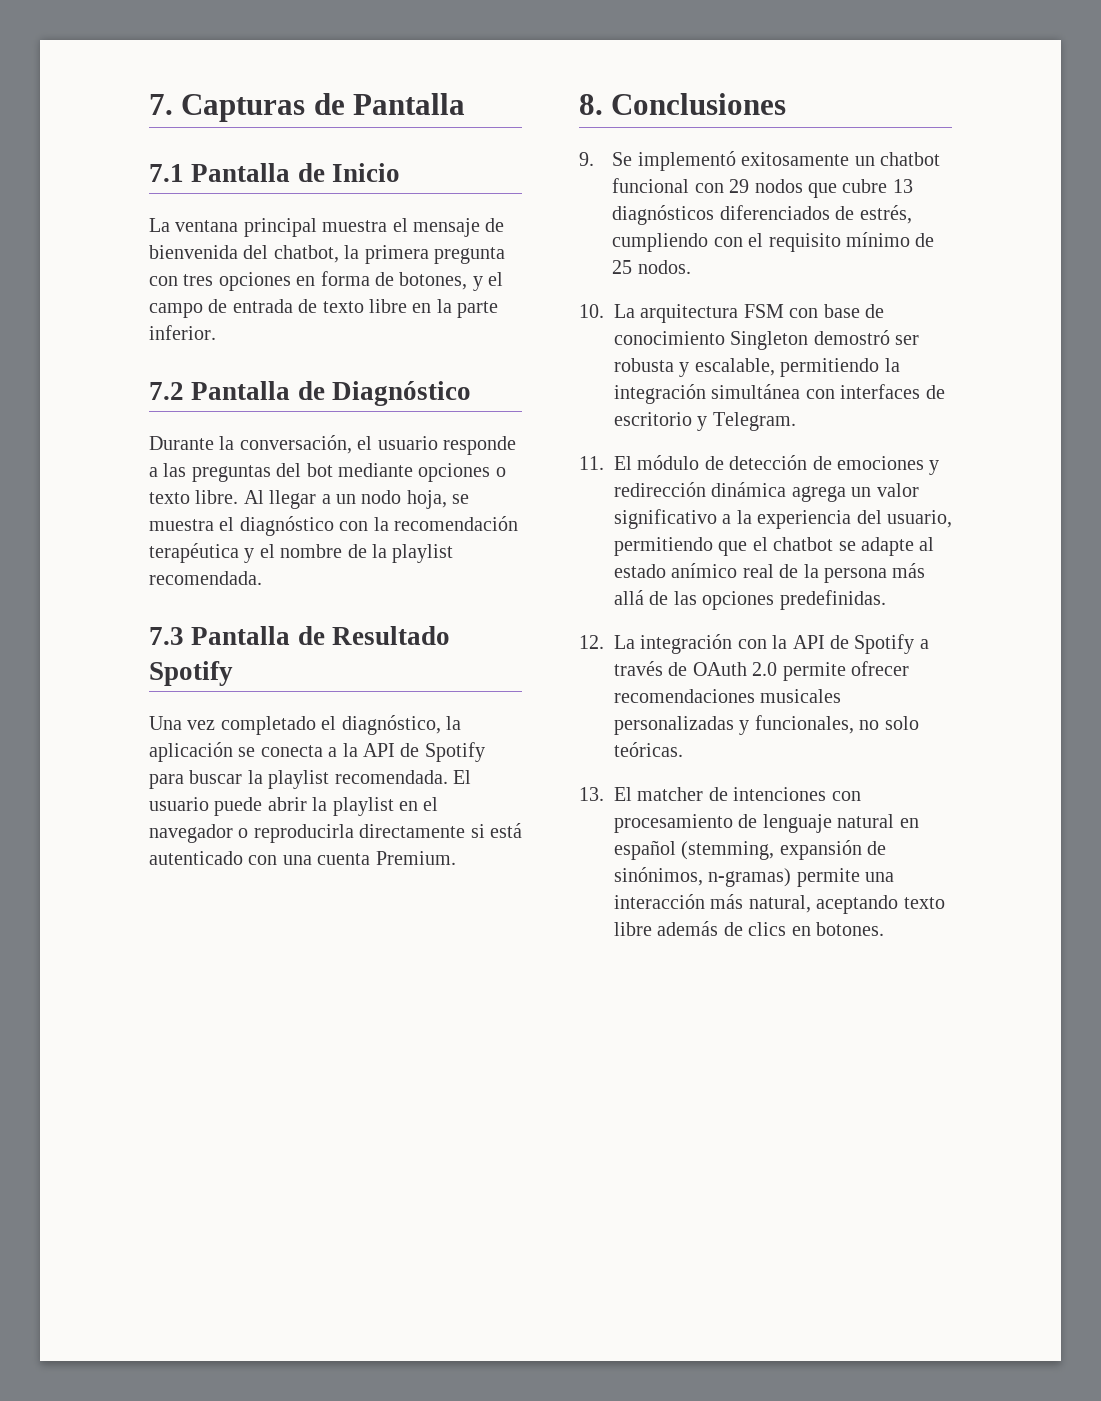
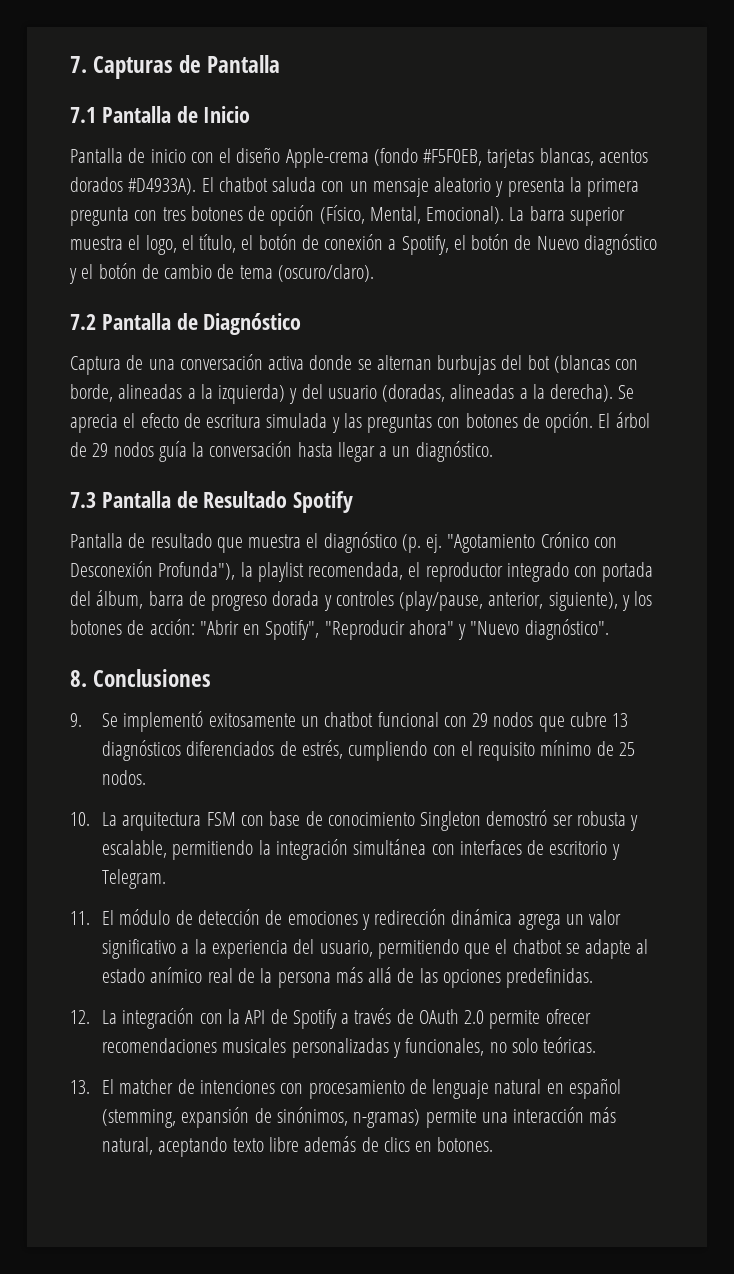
[149,218,505,237] [149,245,339,263] La ventana principal muestra el mensaje de bienvenida del chatbot, -> [70,147,648,168] [70,177,565,197] Pantalla de inicio con el diseño Apple-crema (fondo #F5F0EB, tarjetas blancas, acentos dorados #D4933A). El chatbot saluda con un mensaje aleatorio y presenta
[218,271,504,291] [149,299,499,318] [149,325,216,340] [149,381,471,406] [149,435,516,455] [149,463,506,482] [149,490,470,509] [149,516,518,536] [149,543,454,563] [149,571,262,585] opciones en forma de botones, y el campo de entrada de texto libre en la parte inferior. // 7.2 Pantalla de Diagnóstico // Durante la conversación, el usuario responde a las preguntas del bot mediante opciones o texto libre. Al llegar a un nodo hoja, se muestra el diagnóstico con la recomendación terapéutica y el nombre de la playlist recomendada. -> [190,205,625,226] [70,234,657,255] [69,263,374,284] [70,313,302,335] [70,354,639,375] [70,384,635,404] [70,412,650,433] [70,441,493,462] botones de opción (Físico, Mental, Emocional). La barra superior muestra el logo, el título, el botón de conexión a Spotify, el botón de Nuevo diagnóstico y el botón de cambio de tema (oscuro/claro). // 7.2 Pantalla de Diagnóstico // Captura de una conversación activa donde se alternan burbujas del bot (blancas con borde, alineadas a la izquierda) y del usuario (doradas, alineadas a la derecha). Se aprecia el efecto de escritura simulada y las preguntas con botones de opción. El árbol de 29 nodos guía la conversación hasta llegar a un diagnóstico.
[149,715,461,735] [149,742,485,762] [149,770,471,789] [149,797,439,816] [149,823,522,843] [149,851,456,865] Una vez completado el diagnóstico, la aplicación se conecta a la API de Spotify para buscar la playlist recomendada. El usuario puede abrir la playlist en el navegador o reproducirla directamente si está autenticado con una cuenta Premium. -> [70,532,617,553] [70,561,654,582] [70,590,653,611] [70,619,609,640] Pantalla de resultado que muestra el diagnóstico (p. ej. "Agotamiento Crónico con Desconexión Profunda"), la playlist recomendada, el reproductor integrado con portada del álbum, barra de progreso dorada y controles (play/pause, anterior, siguiente), y los botones de acción: "Abrir en Spotify", "Reproducir ahora" y "Nuevo diagnóstico".

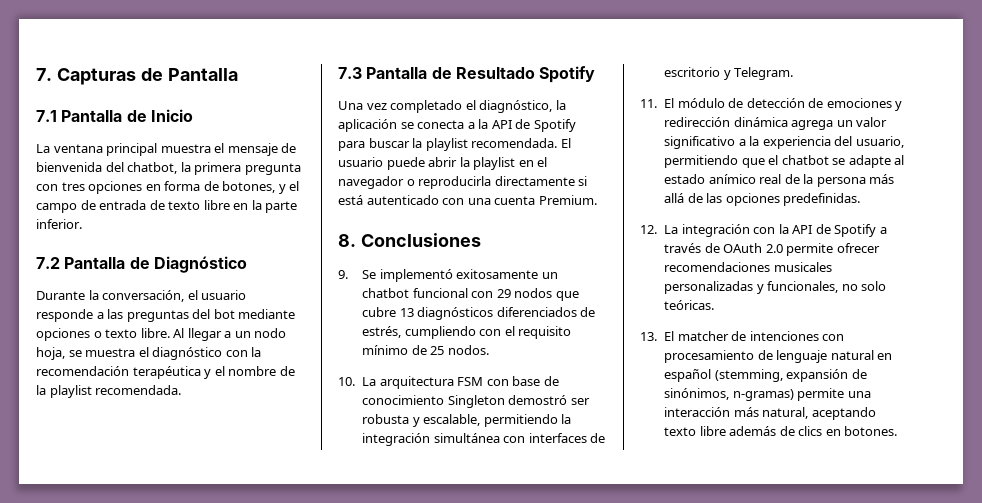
[70,147,648,168] [70,177,565,197] Pantalla de inicio con el diseño Apple-crema (fondo #F5F0EB, tarjetas blancas, acentos dorados #D4933A). El chatbot saluda con un mensaje aleatorio y presenta -> [36,143,297,156] [36,162,178,174] La ventana principal muestra el mensaje de bienvenida del chatbot,
[190,205,625,226] [70,234,657,255] [69,263,374,284] [70,313,302,335] [70,354,639,375] [70,384,635,404] [70,412,650,433] [70,441,493,462] botones de opción (Físico, Mental, Emocional). La barra superior muestra el logo, el título, el botón de conexión a Spotify, el botón de Nuevo diagnóstico y el botón de cambio de tema (oscuro/claro). // 7.2 Pantalla de Diagnóstico // Captura de una conversación activa donde se alternan burbujas del bot (blancas con borde, alineadas a la izquierda) y del usuario (doradas, alineadas a la derecha). Se aprecia el efecto de escritura simulada y las preguntas con botones de opción. El árbol de 29 nodos guía la conversación hasta llegar a un diagnóstico. -> [88,181,300,194] [36,200,298,213] [36,219,82,229] [36,256,247,273] [36,290,247,302] [36,309,296,322] [36,328,287,341] [36,347,262,360] [36,366,295,379] [36,385,182,398] opciones en forma de botones, y el campo de entrada de texto libre en la parte inferior. // 7.2 Pantalla de Diagnóstico // Durante la conversación, el usuario responde a las preguntas del bot mediante opciones o texto libre. Al llegar a un nodo hoja, se muestra el diagnóstico con la recomendación terapéutica y el nombre de la playlist recomendada.
[70,532,617,553] [70,561,654,582] [70,590,653,611] [70,619,609,640] Pantalla de resultado que muestra el diagnóstico (p. ej. "Agotamiento Crónico con Desconexión Profunda"), la playlist recomendada, el reproductor integrado con portada del álbum, barra de progreso dorada y controles (play/pause, anterior, siguiente), y los botones de acción: "Abrir en Spotify", "Reproducir ahora" y "Nuevo diagnóstico". -> [338,100,566,113] [338,119,576,132] [338,138,571,151] [338,157,548,170] [338,176,588,189] [338,195,597,205] Una vez completado el diagnóstico, la aplicación se conecta a la API de Spotify para buscar la playlist recomendada. El usuario puede abrir la playlist en el navegador o reproducirla directamente si está autenticado con una cuenta Premium.

